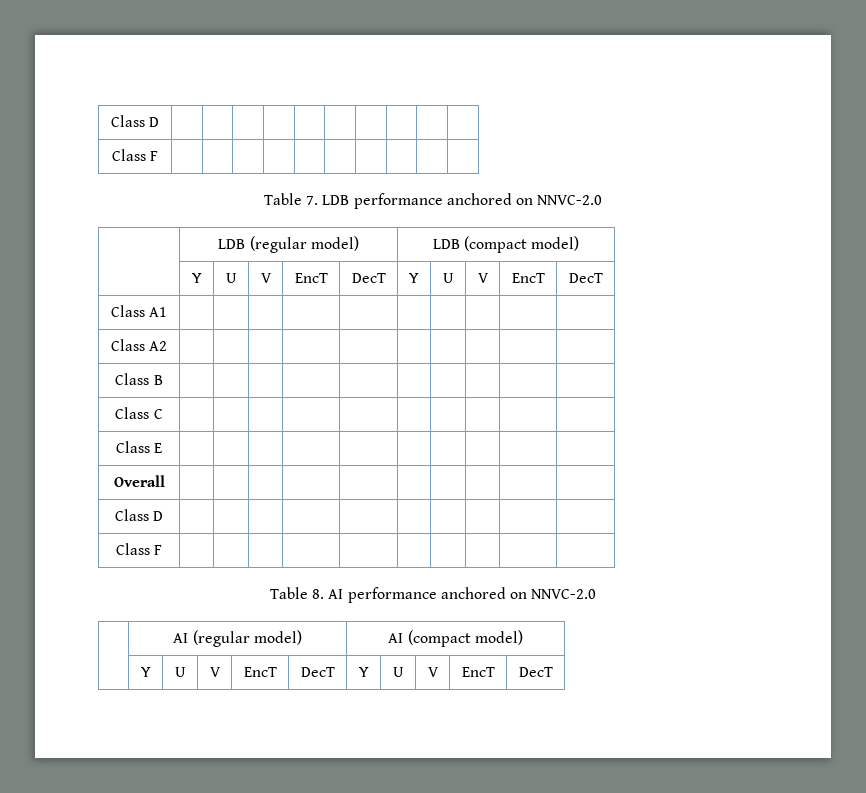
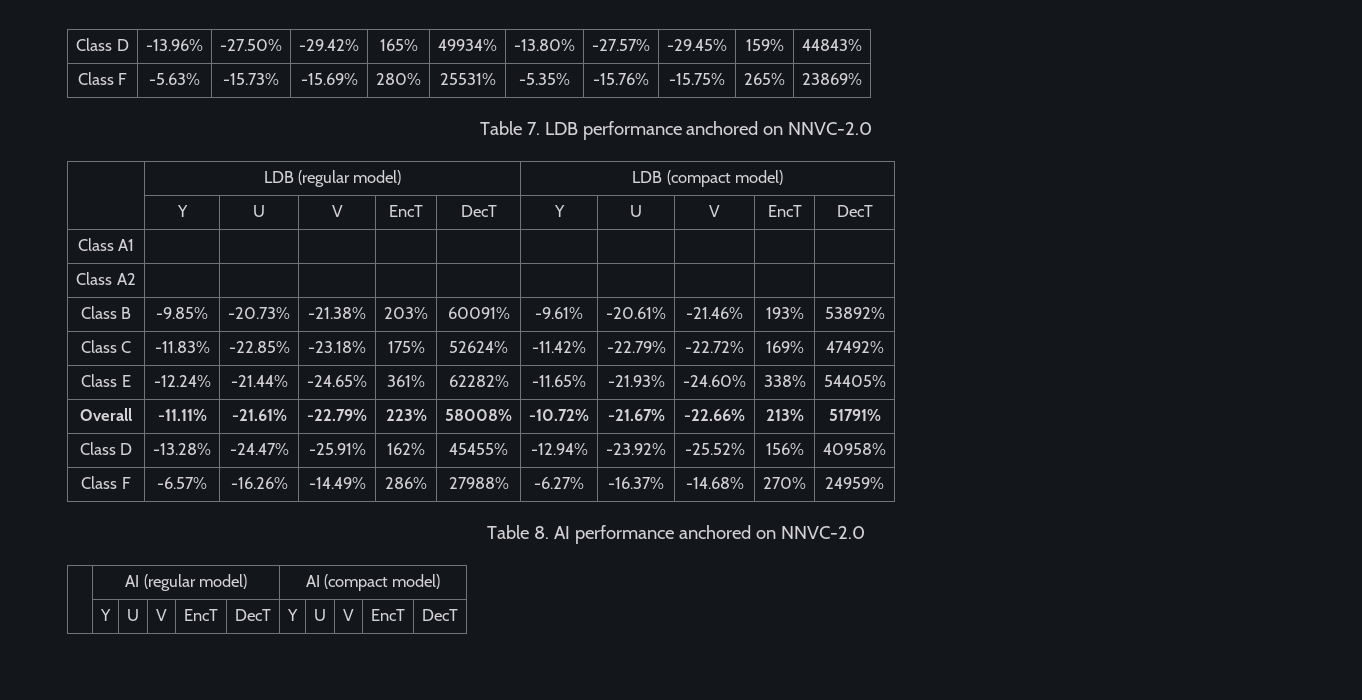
[110,115,160,127] [111,149,159,161] Class D | | | | | | | | | | // Class F | | | | | | | | | | -> [76,38,129,51] [146,39,203,51] [220,39,282,51] [299,39,359,51] [379,39,418,51] [438,39,497,51] [514,39,575,51] [592,39,650,51] [667,39,727,51] [745,39,784,51] [802,39,862,51] [77,72,128,85] [149,73,200,85] [223,73,279,85] [300,73,358,85] [376,73,421,85] [439,73,496,85] [519,73,570,85] [593,73,649,85] [669,73,725,85] [744,73,785,85] [802,73,862,85] Class D | -13.96% | -27.50% | -29.42% | 165% | 49934% | -13.80% | -27.57% | -29.45% | 159% | 44843% // Class F | -5.63% | -15.73% | -15.69% | 280% | 25531% | -5.35% | -15.76% | -15.75% | 265% | 23869%
[115,407,163,419] [115,441,163,453] [113,475,165,487] [114,509,164,521] [115,543,163,555] | | | | | | | | | // Class C | | | | | | | | | | // Class E | | | | | | | | | | // Overall | | | | | | | | | | // Class D | | | | | | | | | | // Class F | | | | | | | | | | -> [156,307,208,319] [228,307,290,319] [308,307,366,319] [384,307,428,319] [447,307,510,319] [535,307,583,319] [606,307,666,319] [686,307,743,319] [765,307,804,319] [824,307,885,319] [80,340,132,353] [154,341,210,353] [228,341,290,353] [308,341,366,353] [387,341,425,353] [449,341,509,353] [532,341,586,353] [606,341,666,353] [685,341,744,353] [765,341,804,353] [825,341,884,353] [81,374,131,387] [153,375,211,387] [230,375,288,387] [307,375,367,387] [387,375,425,387] [448,375,509,387] [532,375,586,387] [607,375,665,387] [683,375,746,387] [763,375,806,387] [823,375,886,387] [80,408,132,421] [157,409,207,421] [231,409,287,421] [307,409,367,421] [385,409,427,421] [445,409,512,421] [529,409,589,421] [607,409,665,421] [684,409,745,421] [765,409,804,421] [828,409,881,421] [79,442,133,455] [153,443,211,455] [229,443,289,455] [308,443,366,455] [387,443,425,455] [449,443,509,455] [530,443,588,455] [606,443,666,455] [684,443,745,455] [765,443,804,455] [823,443,886,455] [81,476,131,489] [157,477,207,489] [230,477,288,489] [308,477,366,489] [385,477,427,489] [448,477,509,489] [534,477,584,489] [608,477,664,489] [685,477,744,489] [763,477,806,489] [825,477,884,489] -9.85% | -20.73% | -21.38% | 203% | 60091% | -9.61% | -20.61% | -21.46% | 193% | 53892% // Class C | -11.83% | -22.85% | -23.18% | 175% | 52624% | -11.42% | -22.79% | -22.72% | 169% | 47492% // Class E | -12.24% | -21.44% | -24.65% | 361% | 62282% | -11.65% | -21.93% | -24.60% | 338% | 54405% // Overall | -11.11% | -21.61% | -22.79% | 223% | 58008% | -10.72% | -21.67% | -22.66% | 213% | 51791% // Class D | -13.28% | -24.47% | -25.91% | 162% | 45455% | -12.94% | -23.92% | -25.52% | 156% | 40958% // Class F | -6.57% | -16.26% | -14.49% | 286% | 27988% | -6.27% | -16.37% | -14.68% | 270% | 24959%

